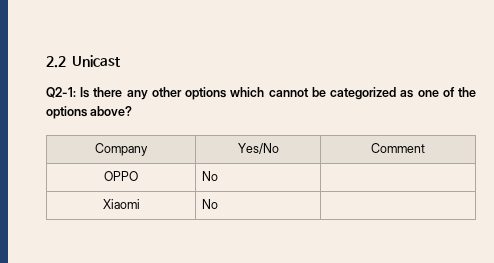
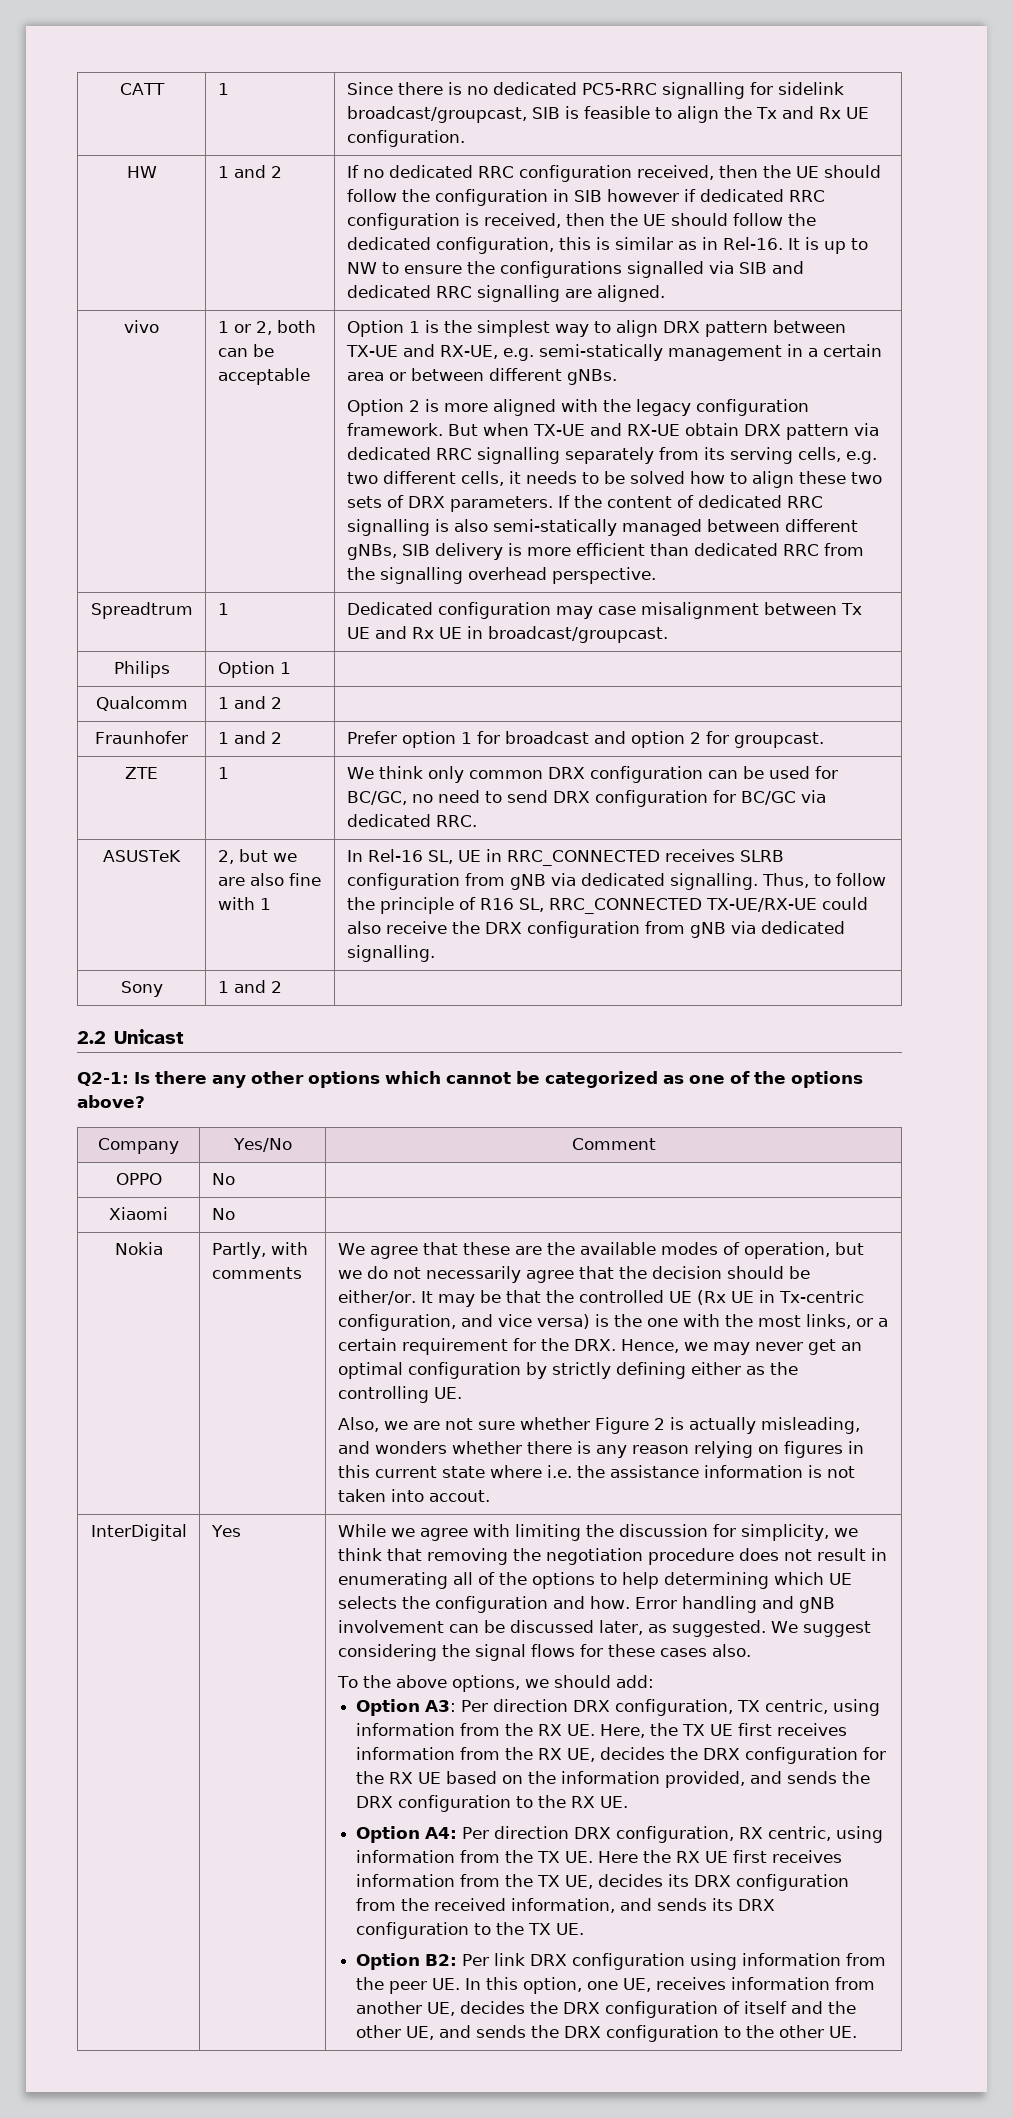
(46, 62) none -> [119,83,165,95] [217,83,229,95] [346,82,844,99] [346,106,869,123] [346,130,465,147] [126,166,157,178] [217,165,282,178] [346,165,881,182] [346,189,825,206] [346,213,816,230] [346,237,868,254] [346,261,804,278] [346,285,665,302] [124,320,159,333] [217,320,316,335] [217,344,274,357] [217,368,310,385] [346,320,846,337] [345,344,882,361] [346,368,617,385] [346,399,809,416] [346,423,879,440] [346,447,877,464] [346,471,882,488] [346,495,823,512] [346,519,858,536] [346,543,864,560] [346,567,656,584] [90,602,193,619] [217,603,229,615] [346,602,862,619] [346,626,668,643] [113,661,170,678] [217,661,291,678] [95,696,188,711] [217,696,282,709] [95,731,189,744] [217,731,282,744] [346,731,824,748] [125,767,158,779] [217,767,229,779] [346,766,838,783] [346,790,826,807] [346,814,477,827] [103,850,182,862] [217,849,297,864] [217,873,321,886] [217,897,271,910] [346,849,784,866] [346,873,886,890] [346,897,868,914] [346,921,845,938] [346,945,435,962] [120,981,163,997] [217,980,282,993] CATT | 1 | Since there is no dedicated PC5-RRC signalling for sidelink broadcast/groupcast, SIB is feasible to align the Tx and Rx UE configuration. // HW | 1 and 2 | If no dedicated RRC configuration received, then the UE should follow the configuration in SIB however if dedicated RRC configuration is received, then the UE should follow the dedicated configuration, this is similar as in Rel-16. It is up to NW to ensure the configurations signalled via SIB and dedicated RRC signalling are aligned. // vivo | 1 or 2, both can be acceptable | Option 1 is the simplest way to align DRX pattern between TX-UE and RX-UE, e.g. semi-statically management in a certain area or between different gNBs. // Option 2 is more aligned with the legacy configuration framework. But when TX-UE and RX-UE obtain DRX pattern via dedicated RRC signalling separately from its serving cells, e.g. two different cells, it needs to be solved how to align these two sets of DRX parameters. If the content of dedicated RRC signalling is also semi-statically managed between different gNBs, SIB delivery is more efficient than dedicated RRC from the signalling overhead perspective. // Spreadtrum | 1 | Dedicated configuration may case misalignment between Tx UE and Rx UE in broadcast/groupcast. // Philips | Option 1 | // Qualcomm | 1 and 2 | // Fraunhofer | 1 and 2 | Prefer option 1 for broadcast and option 2 for groupcast. // ZTE | 1 | We think only common DRX configuration can be used for BC/GC, no need to send DRX configuration for BC/GC via dedicated RRC. // ASUSTeK | 2, but we are also fine with 1 | In Rel-16 SL, UE in RRC_CONNECTED receives SLRB configuration from gNB via dedicated signalling. Thus, to follow the principle of R16 SL, RRC_CONNECTED TX-UE/RX-UE could also receive the DRX configuration from gNB via dedicated signalling. // Sony | 1 and 2 | //
(219, 204) none -> [114,1242,163,1255] [211,1242,308,1259] [211,1267,302,1279] [337,1242,864,1259] [337,1266,810,1283] [337,1290,864,1307] [337,1314,888,1331] [337,1338,862,1355] [337,1362,798,1379] [337,1386,462,1403] [337,1417,860,1434] [337,1441,864,1458] [337,1465,855,1478] [337,1489,490,1502] [90,1524,187,1541] [210,1525,241,1537] [337,1524,858,1541] [337,1548,887,1565] [337,1572,852,1589] [337,1596,835,1613] [337,1620,871,1637] [337,1644,751,1661] [336,1675,654,1692] [356,1699,881,1716] [356,1723,848,1738] [356,1747,887,1764] [356,1771,871,1788] [356,1795,629,1812] [356,1826,884,1843] [356,1850,843,1863] [356,1874,850,1891] [356,1898,776,1913] [356,1922,585,1939] [356,1953,887,1970] [356,1977,876,1994] [356,2001,857,2018] [356,2025,858,2042] // Nokia | Partly, with comments | We agree that these are the available modes of operation, but we do not necessarily agree that the decision should be either/or. It may be that the controlled UE (Rx UE in Tx-centric configuration, and vice versa) is the one with the most links, or a certain requirement for the DRX. Hence, we may never get an optimal configuration by strictly defining either as the controlling UE. // Also, we are not sure whether Figure 2 is actually misleading, and wonders whether there is any reason relying on figures in this current state where i.e. the assistance information is not taken into accout. // InterDigital | Yes | While we agree with limiting the discussion for simplicity, we think that removing the negotiation procedure does not result in enumerating all of the options to help determining which UE selects the configuration and how. Error handling and gNB involvement can be discussed later, as suggested. We suggest considering the signal flows for these cases also. // To the above options, we should add: // Option A3: Per direction DRX configuration, TX centric, using information from the RX UE. Here, the TX UE first receives information from the RX UE, decides the DRX configuration for the RX UE based on the information provided, and sends the DRX configuration to the RX UE. // Option A4: Per direction DRX configuration, RX centric, using information from the TX UE. Here the RX UE first receives information from the TX UE, decides its DRX configuration from the received information, and sends its DRX configuration to the TX UE. // Option B2: Per link DRX configuration using information from the peer UE. In this option, one UE, receives information from another UE, decides the DRX configuration of itself and the other UE, and sends the DRX configuration to the other UE.

